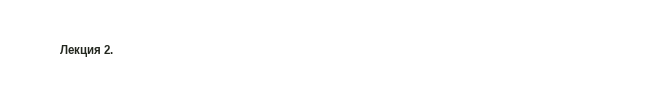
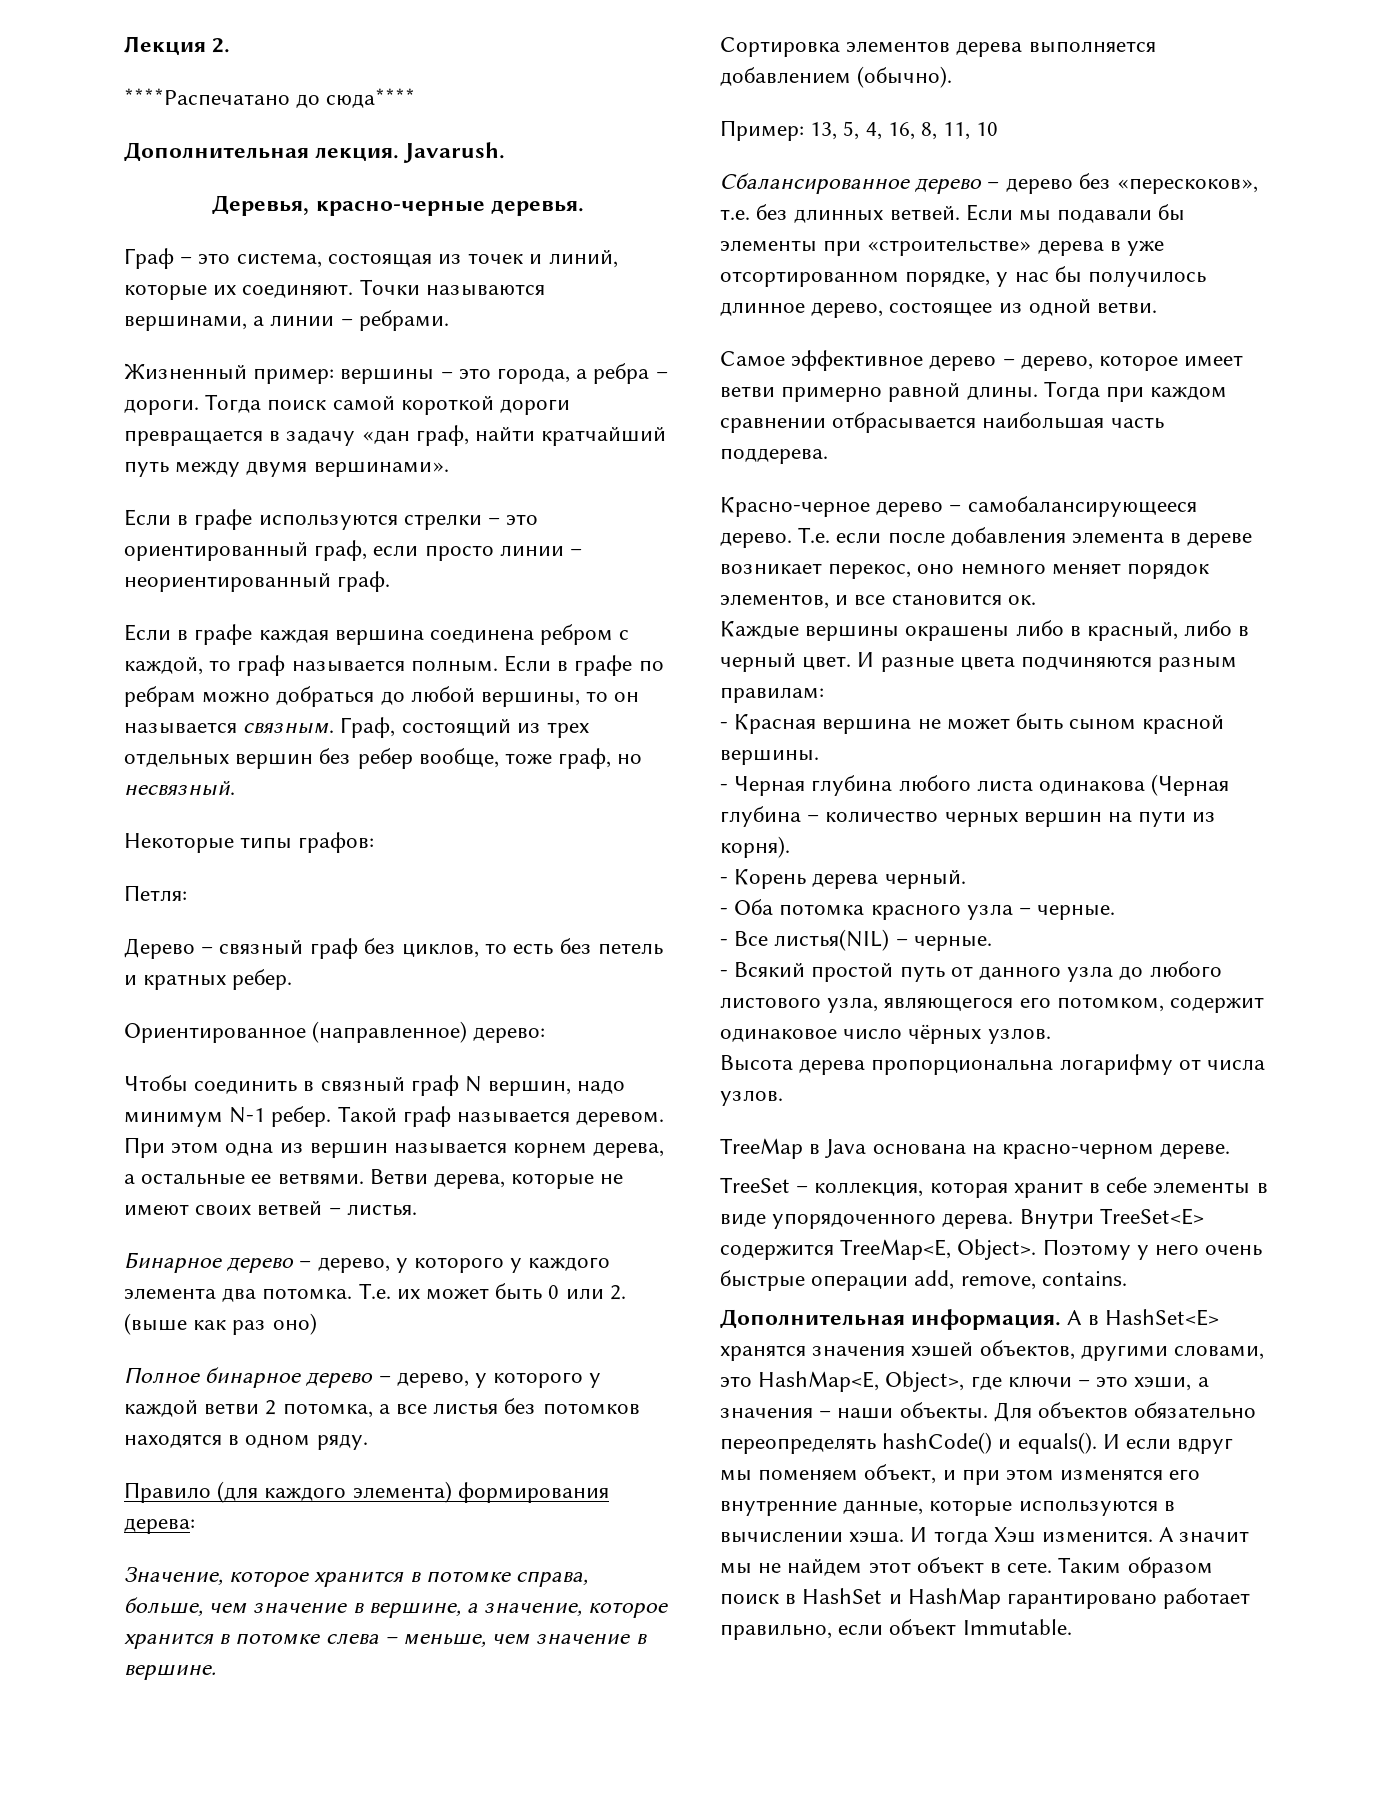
(114, 49) none -> [124,88,416,108] [124,142,506,163] [212,195,584,216] [124,248,618,269] [124,279,545,300] [124,310,449,331] [124,363,668,384] [124,394,571,415] [124,425,667,446] [124,461,449,477] [124,509,539,530] [124,540,583,561] [124,571,391,592] [124,624,630,645] [124,655,664,676] [124,686,640,707] [124,717,590,738] [124,748,643,769] [124,780,235,796] [124,832,375,853] [124,885,187,901] [124,938,663,959] [124,969,293,990] [124,1021,546,1043] [124,1075,626,1096] [124,1106,665,1127] [124,1137,665,1158] [124,1169,624,1189] [124,1200,417,1216] [124,1252,611,1273] [124,1283,626,1302] [124,1313,317,1335] [124,1367,602,1388] [124,1398,640,1418] [124,1434,368,1450] [124,1481,609,1503] [124,1518,195,1534] [124,1567,589,1587] [124,1597,670,1618] [124,1633,647,1649] [124,1664,216,1680] [720,37,1156,57] [720,66,953,88] [720,120,999,141] [720,173,1259,194] [720,204,1186,223] [720,240,1165,256] [720,266,1207,287] [720,298,1158,318] [720,350,1244,371] [720,381,1228,402] [720,412,1164,433] [720,448,828,464] [720,496,1197,517] [720,527,1253,548] [720,563,1210,579] [720,594,1036,609] [720,620,1250,641] [720,652,1238,672] [720,687,824,703] [720,713,1225,734] [720,749,819,765] [720,774,1230,796] [720,806,1217,827] [720,836,790,858] [720,869,966,889] [720,899,1116,920] [720,929,992,951] [720,961,1222,982] [720,997,1265,1013] [720,1024,1051,1044] [720,1054,1266,1075] [720,1090,783,1106] [720,1138,1231,1159] [720,1177,1268,1198] [720,1208,1204,1229] [720,1239,1263,1260] [720,1270,1127,1291] [720,1309,1219,1330] [720,1340,1265,1361] [720,1371,1209,1392] [720,1402,1257,1422] [720,1432,1234,1454] [720,1464,1201,1485] [720,1500,1175,1516] [720,1527,1250,1545] [720,1557,1213,1578] [720,1588,1251,1609] [720,1619,1072,1640] // ****Распечатано до сюда**** // Дополнительная лекция. Javarush. // Деревья, красно-черные деревья. // Граф – это система, состоящая из точек и линий, которые их соединяют. Точки называются вершинами, а линии – ребрами. // Жизненный пример: вершины – это города, а ребра – дороги. Тогда поиск самой короткой дороги превращается в задачу «дан граф, найти кратчайший путь между двумя вершинами». // Если в графе используются стрелки – это ориентированный граф, если просто линии – неориентированный граф. // Если в графе каждая вершина соединена ребром с каждой, то граф называется полным. Если в графе по ребрам можно добраться до любой вершины, то он называется связным. Граф, состоящий из трех отдельных вершин без ребер вообще, тоже граф, но несвязный. // Некоторые типы графов: // Петля: // Дерево – связный граф без циклов, то есть без петель и кратных ребер. // Ориентированное (направленное) дерево: // Чтобы соединить в связный граф N вершин, надо минимум N-1 ребер. Такой граф называется деревом. При этом одна из вершин называется корнем дерева, а остальные ее ветвями. Ветви дерева, которые не имеют своих ветвей – листья. // Бинарное дерево – дерево, у которого у каждого элемента два потомка. Т.е. их может быть 0 или 2. (выше как раз оно) // Полное бинарное дерево – дерево, у которого у каждой ветви 2 потомка, а все листья без потомков находятся в одном ряду. // Правило (для каждого элемента) формирования дерева: // Значение, которое хранится в потомке справа, больше, чем значение в вершине, а значение, которое хранится в потомке слева – меньше, чем значение в вершине. // Сортировка элементов дерева выполняется добавлением (обычно). // Пример: 13, 5, 4, 16, 8, 11, 10 // Сбалансированное дерево – дерево без «перескоков», т.е. без длинных ветвей. Если мы подавали бы элементы при «строительстве» дерева в уже отсортированном порядке, у нас бы получилось длинное дерево, состоящее из одной ветви. // Самое эффективное дерево – дерево, которое имеет ветви примерно равной длины. Тогда при каждом сравнении отбрасывается наибольшая часть поддерева. // Красно-черное дерево – самобалансирующееся дерево. Т.е. если после добавления элемента в дереве возникает перекос, оно немного меняет порядок элементов, и все становится ок. // Каждые вершины окрашены либо в красный, либо в черный цвет. И разные цвета подчиняются разным правилам: // - Красная вершина не может быть сыном красной вершины. // - Черная глубина любого листа одинакова (Черная глубина – количество черных вершин на пути из корня). // - Корень дерева черный. // - Оба потомка красного узла – черные. // - Все листья(NIL) – черные. // - Всякий простой путь от данного узла до любого листового узла, являющегося его потомком, содержит одинаковое число чёрных узлов. // Высота дерева пропорциональна логарифму от числа узлов. // TreeMap в Java основана на красно-черном дереве. // TreeSet – коллекция, которая хранит в себе элементы в виде упорядоченного дерева. Внутри TreeSet<E> содержится TreeMap<E, Object>. Поэтому у него очень быстрые операции add, remove, contains. // Дополнительная информация. А в HashSet<E> хранятся значения хэшей объектов, другими словами, это HashMap<E, Object>, где ключи – это хэши, а значения – наши объекты. Для объектов обязательно переопределять hashCode() и equals(). И если вдруг мы поменяем объект, и при этом изменятся его внутренние данные, которые используются в вычислении хэша. И тогда Хэш изменится. А значит мы не найдем этот объект в сете. Таким образом поиск в HashSet и HashMap гарантировано работает правильно, если объект Immutable.

